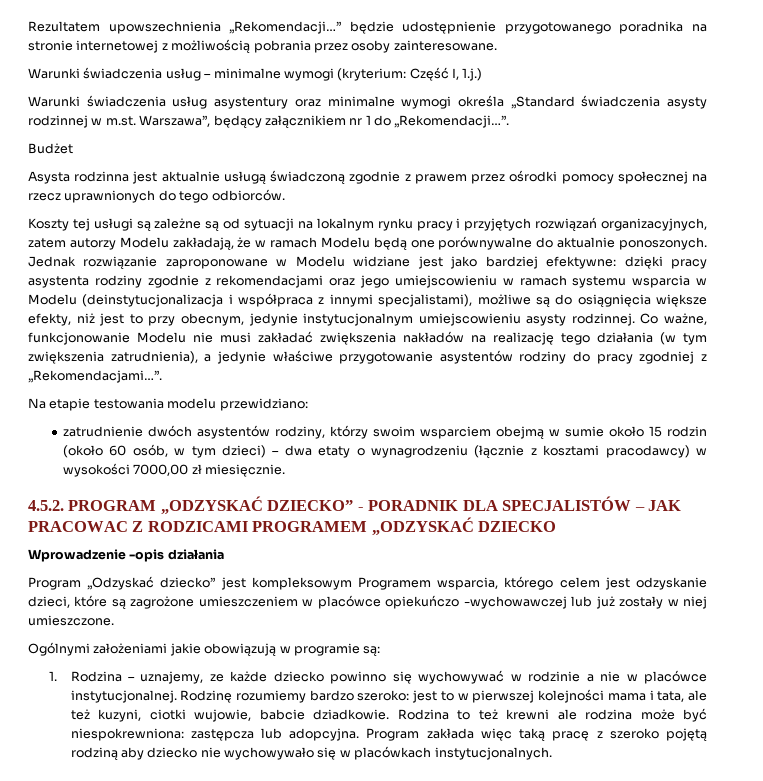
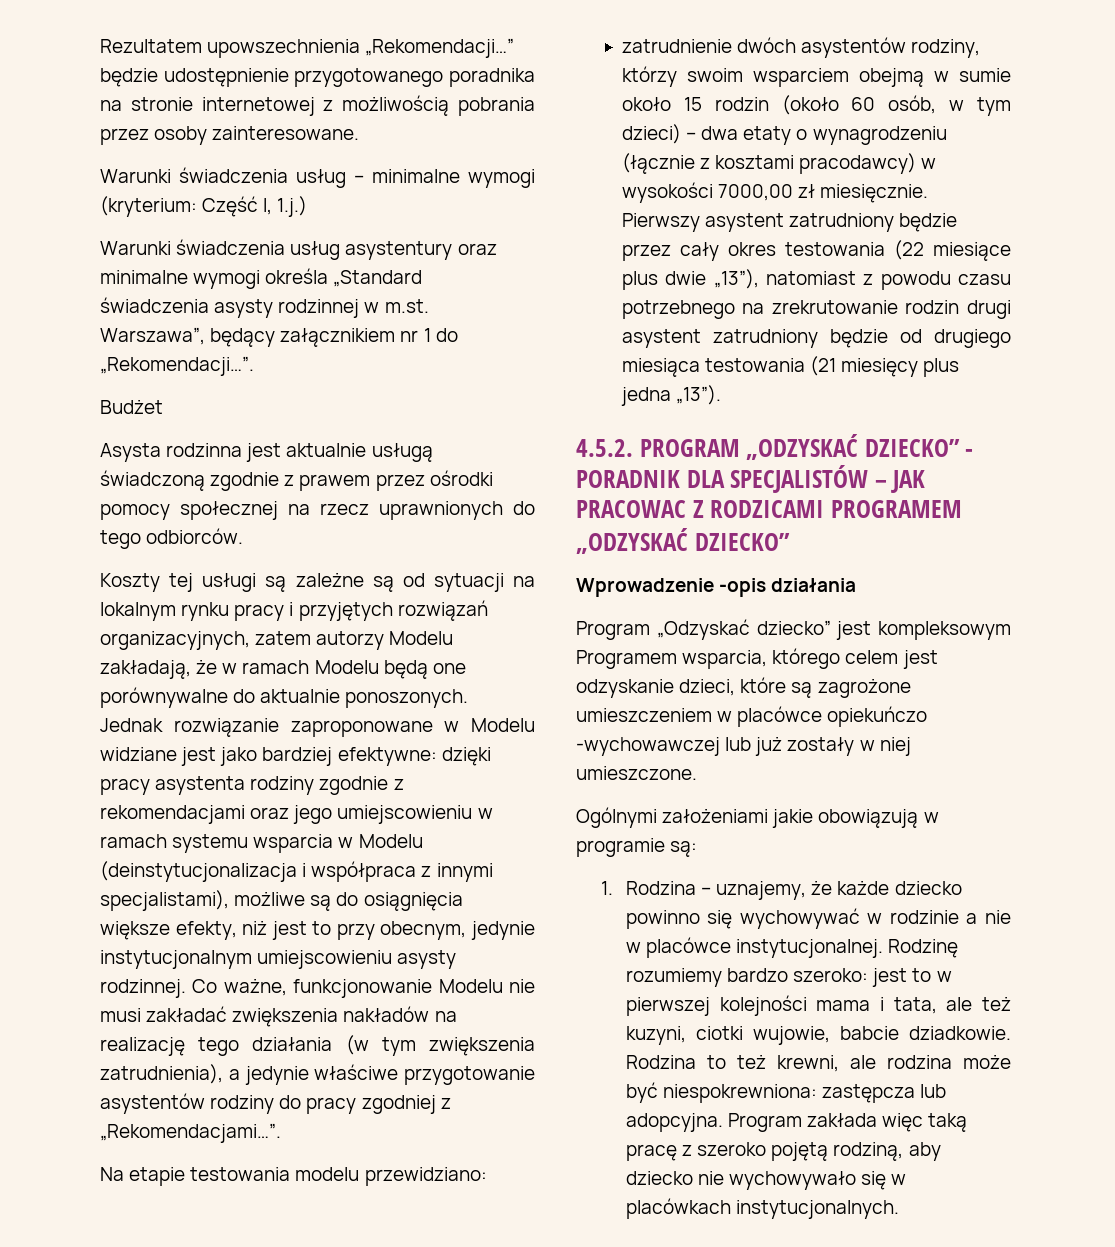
(286, 470) none -> [621,213,958,232] [621,240,1011,261] [621,269,1011,290] [621,300,1011,319] [621,329,1011,348] [621,356,960,377] [620,385,721,406] Pierwszy asystent zatrudniony będzie przez cały okres testowania (22 miesiące plus dwie „13”), natomiast z powodu czasu potrzebnego na zrekrutowanie rodzin drugi asystent zatrudniony będzie od drugiego miesiąca testowania (21 miesięcy plus jedna „13”).
[478,521,557,532] DZIECKO -> [694,533,790,551] DZIECKO”
[209,674,224,682] ze -> [811,881,833,895] że
[506,709,550,720] krewni -> [776,1055,839,1072] krewni,
[70,747,118,761] rodziną -> [833,1142,904,1161] rodziną,

